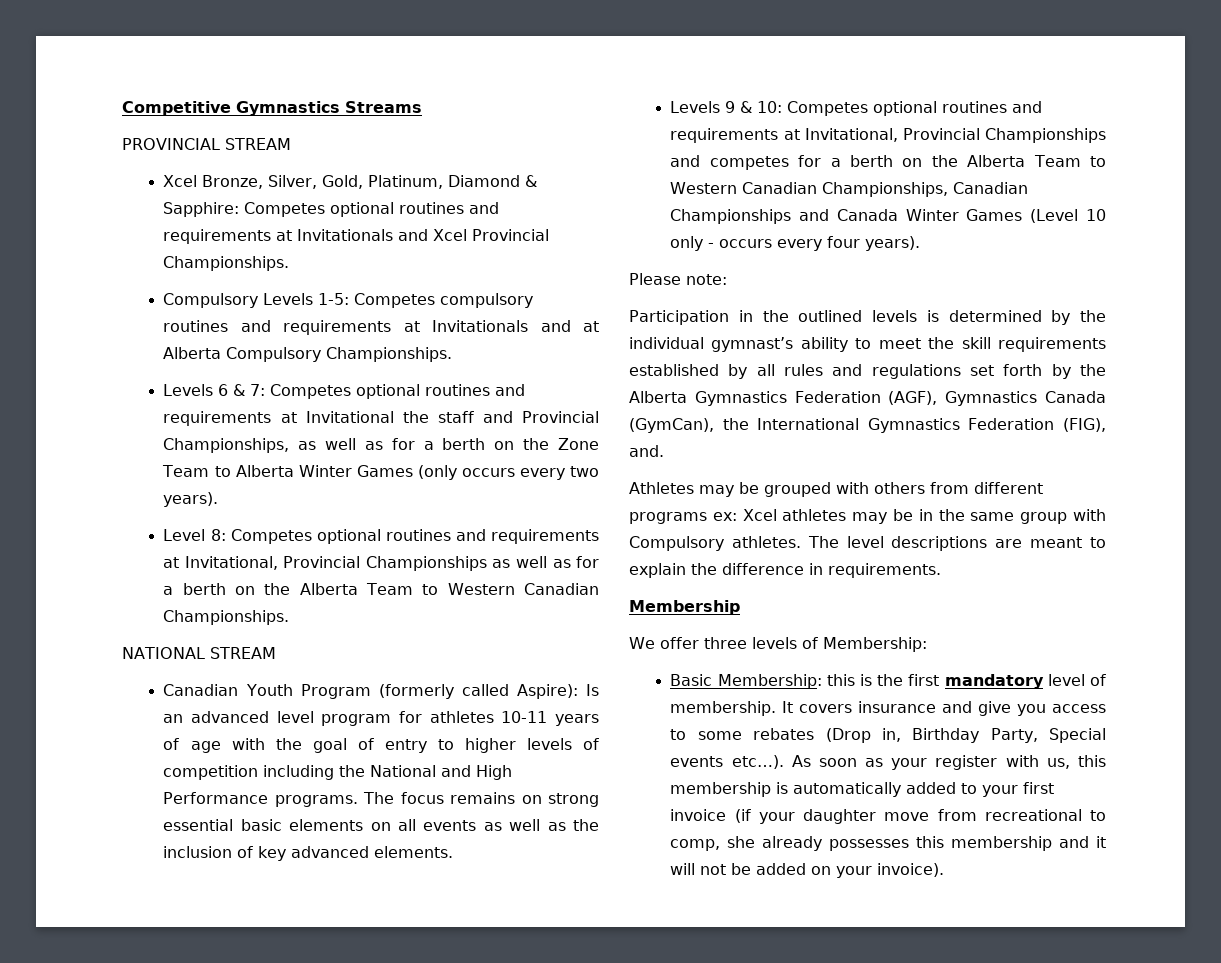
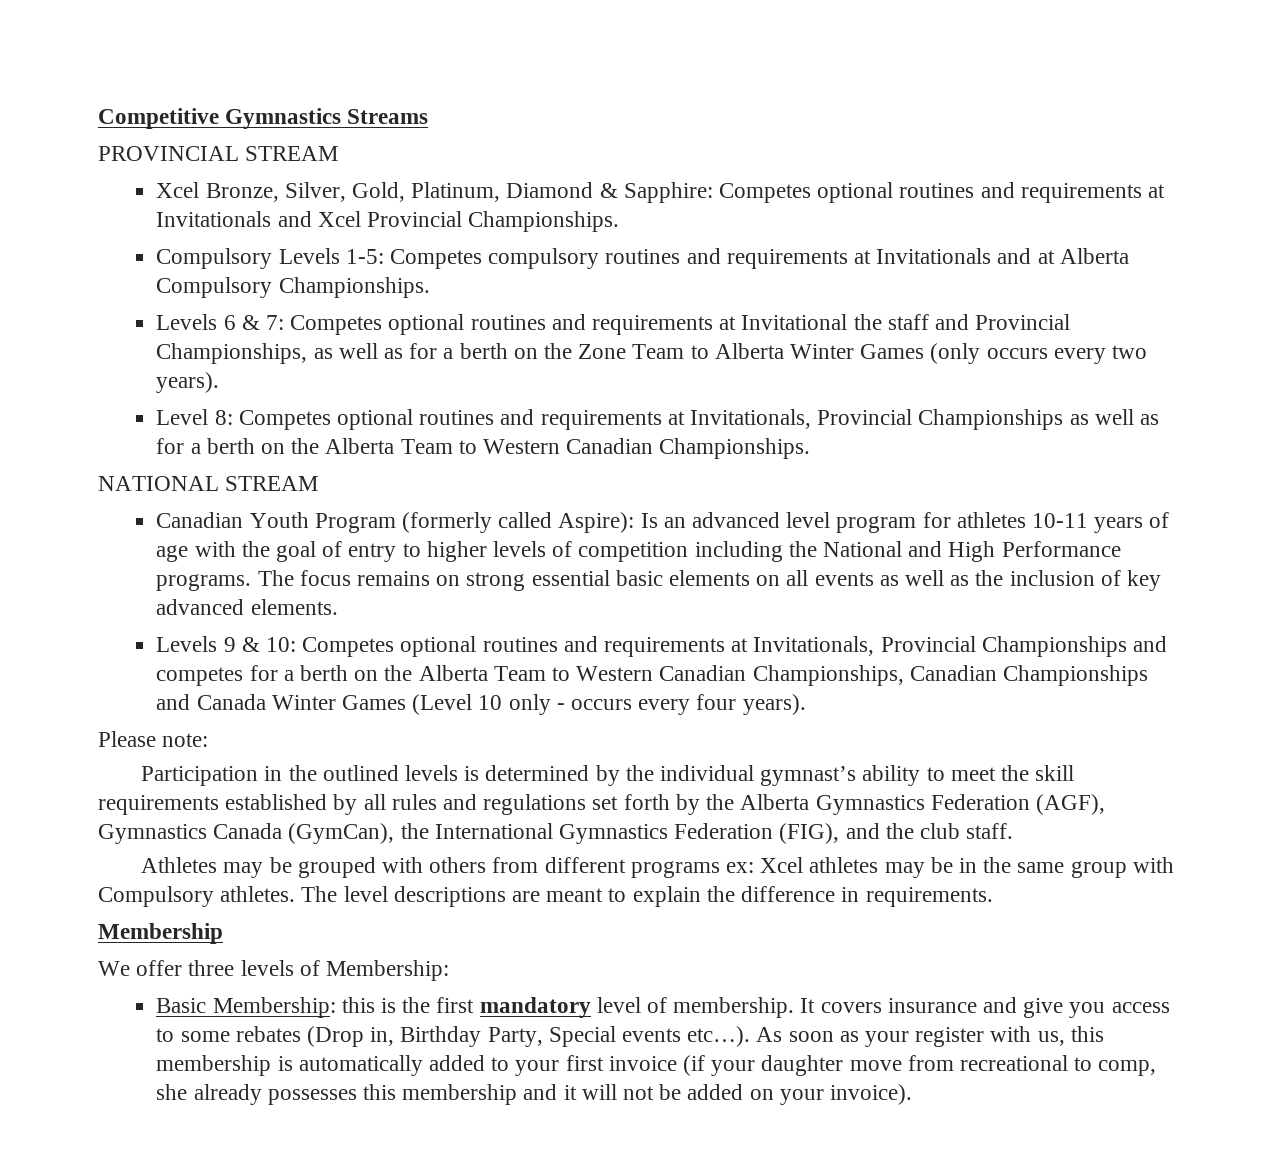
[184,556,278,570] Invitational, -> [689,409,811,429] Invitationals,
[804,128,898,142] Invitational, -> [753,636,875,656] Invitationals,
[629,445,664,457] and. -> [845,823,1014,839] and the club staff.

